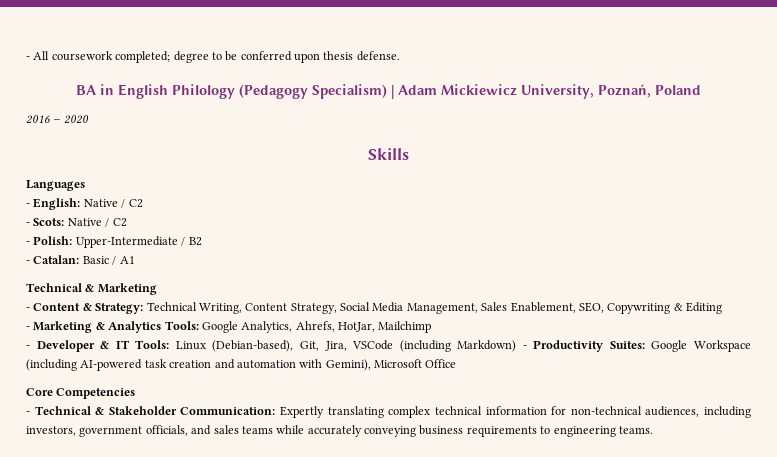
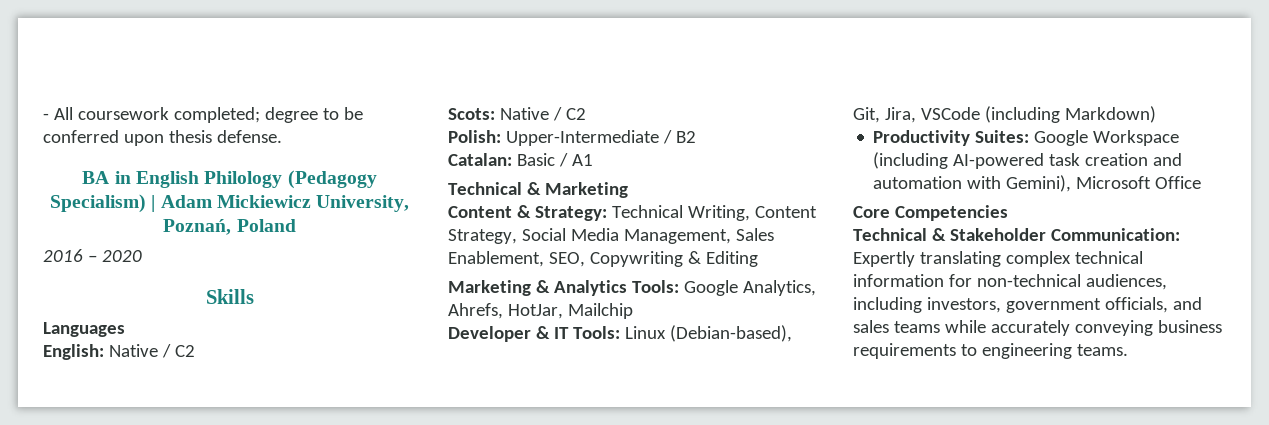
[26,203,30,207] - -> (125, 329) none
[26,222,30,226] - -> (195, 351) none
[26,241,30,245] - -> (586, 114) none
[26,260,30,264] - -> (696, 137) none
[26,307,30,311] - -> (628, 190) none
[26,326,30,330] - -> (758, 259) none
[378,321,432,333] [26,345,30,349] Mailchimp // - -> [567,303,633,319] Mailchip //
[522,345,527,349] - -> (1156, 114) //
[26,411,30,415] - -> (1008, 213) none

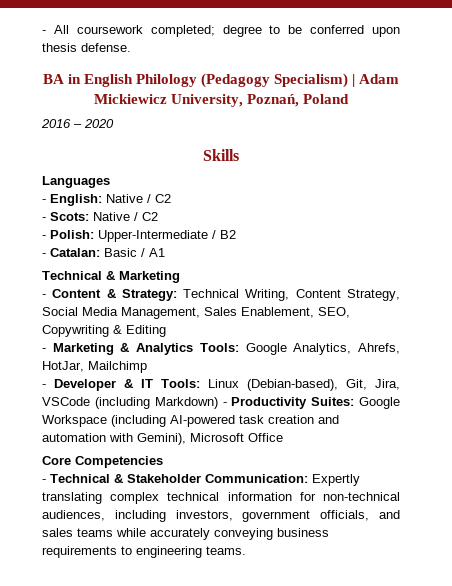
(125, 329) none -> [42,199,46,203] -
(195, 351) none -> [42,217,46,221] -
(586, 114) none -> [42,235,46,239] -
(696, 137) none -> [42,253,46,257] -
(628, 190) none -> [42,294,46,298] -
(758, 259) none -> [42,348,46,352] -
[567,303,633,319] Mailchip // -> [88,361,147,373] [42,384,46,388] Mailchimp // -
(1156, 114) // -> [222,402,227,406] -
(1008, 213) none -> [42,479,46,483] -

